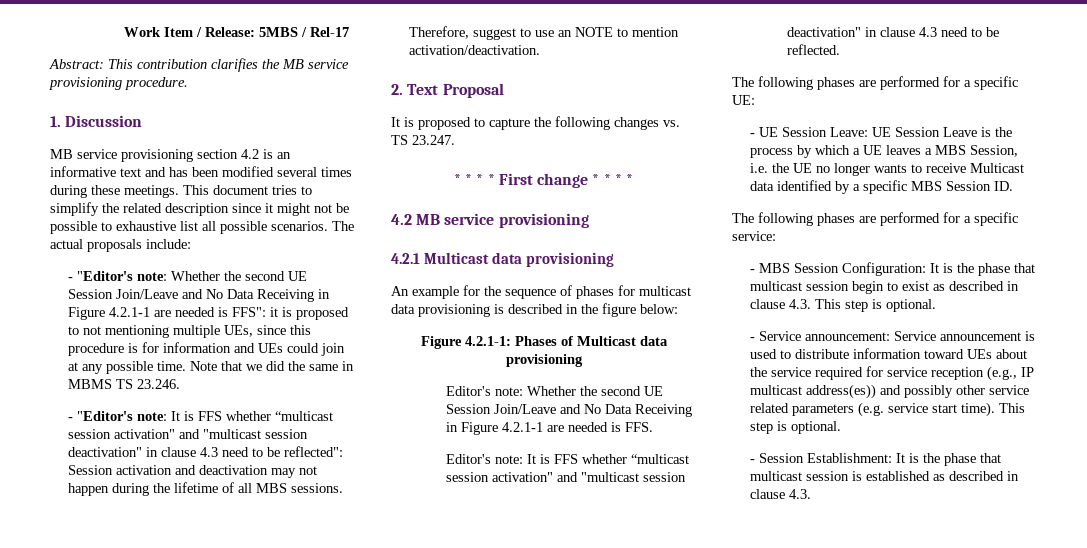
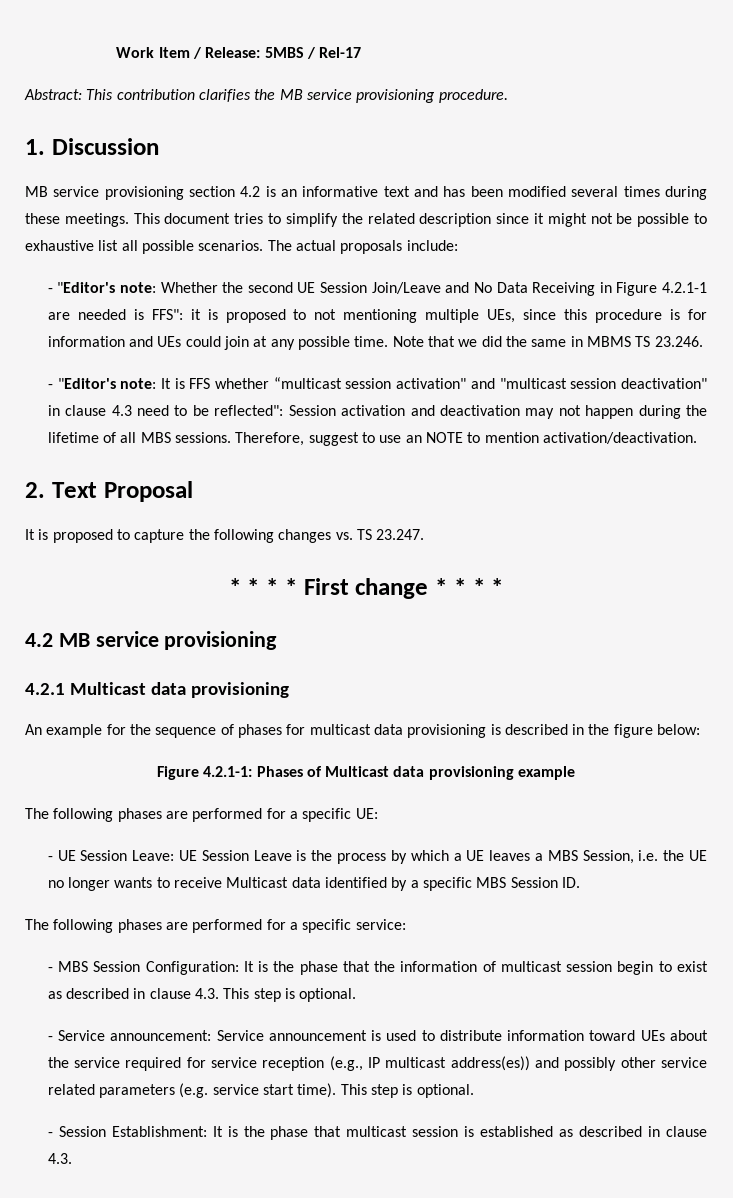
[446,386,664,396] [446,404,693,417] [446,422,654,435] [446,454,690,464] [446,472,687,482] [787,27,1000,37] [787,44,841,55] // Editor's note: Whether the second UE Session Join/Leave and No Data Receiving in Figure 4.2.1-1 are needed is FFS. // Editor's note: It is FFS whether “multicast session activation" and "multicast session deactivation" in clause 4.3 need to be reflected. -> [518,766,576,780] example
(1036, 268) none -> [374,961,496,972] the information of

